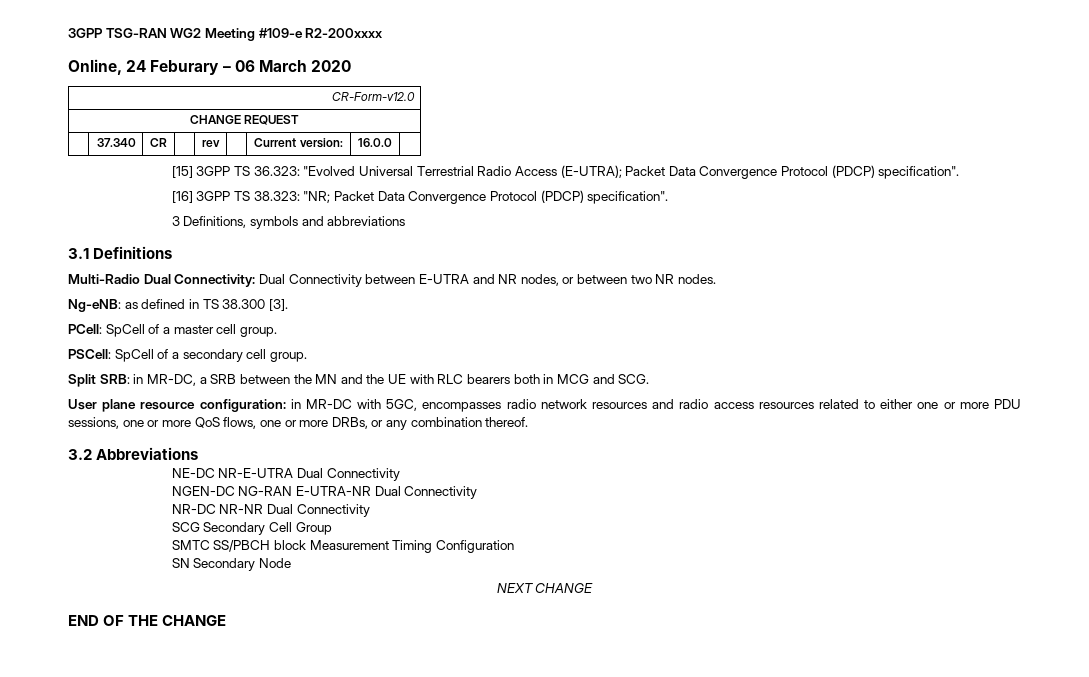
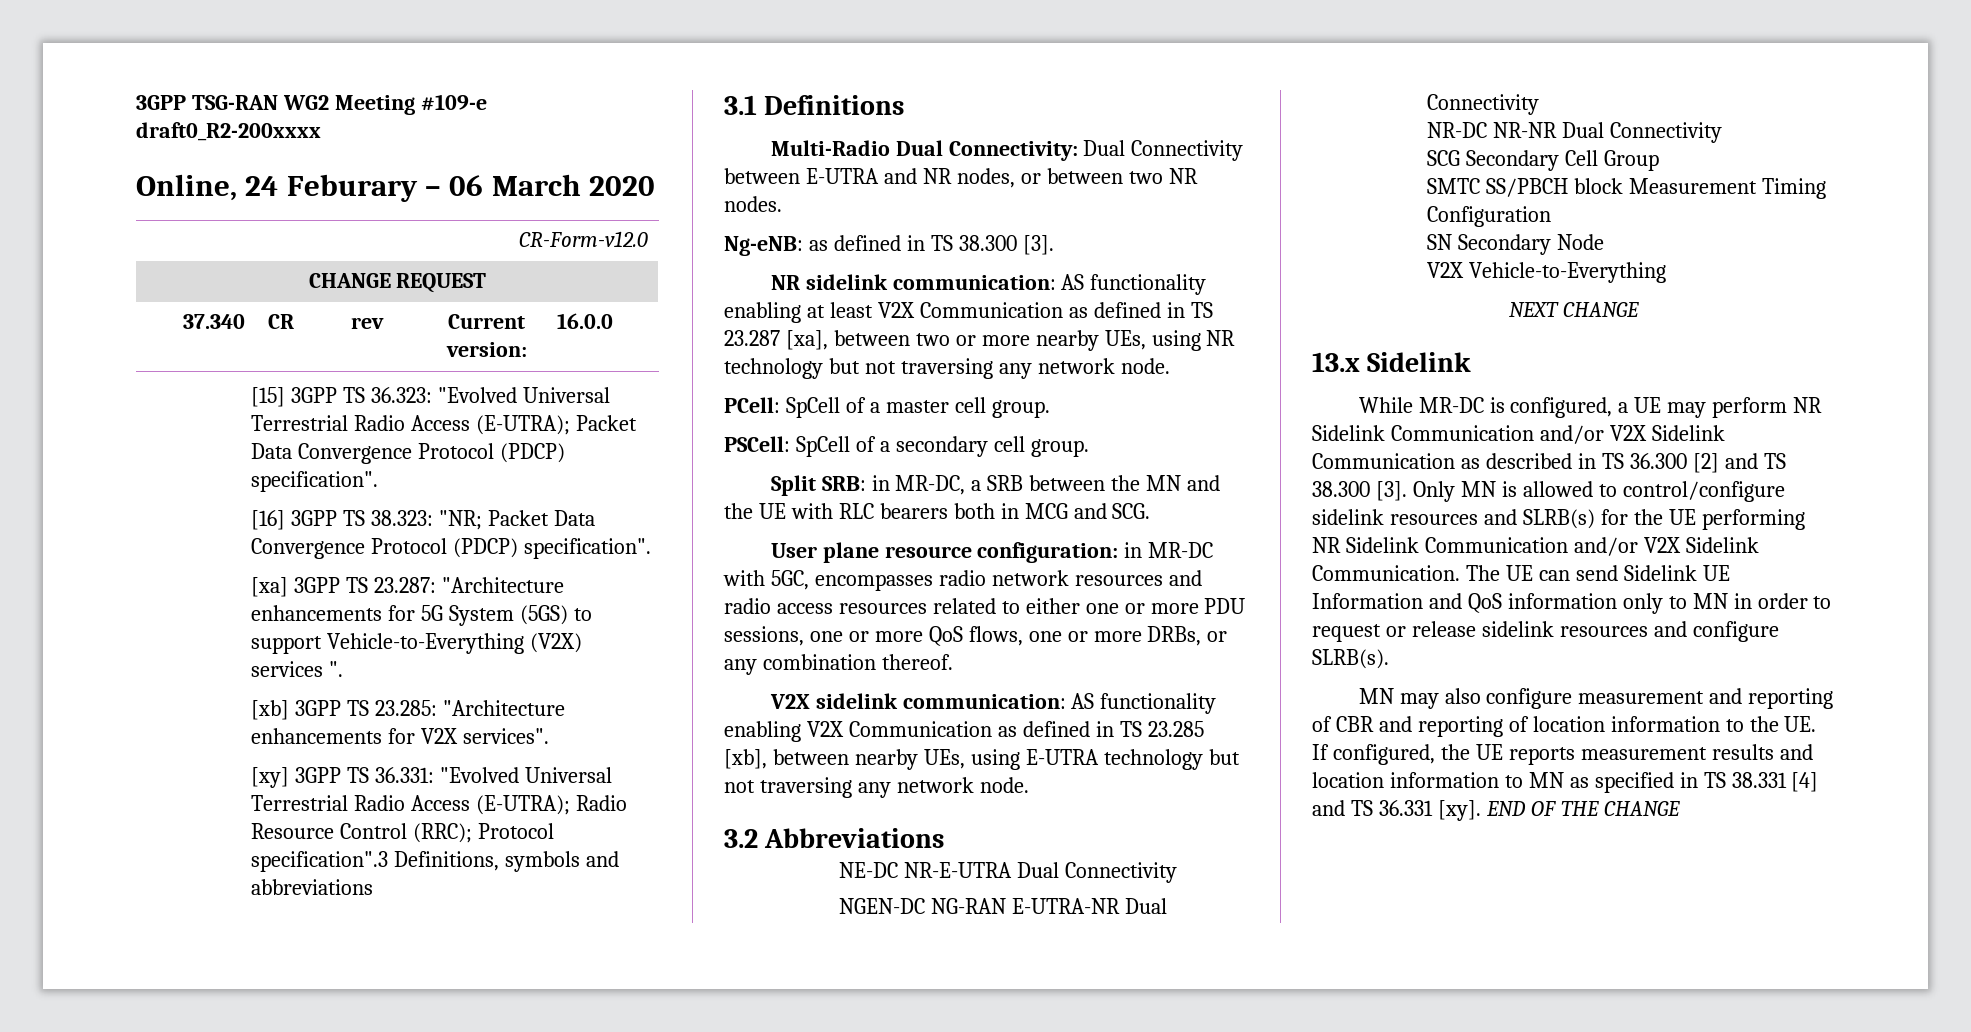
[305,28,383,38] R2-200xxxx -> [136,122,321,141] draft0_R2-200xxxx
[171,216,180,226] 3 -> [251,577,565,597] [251,605,593,626] [251,633,583,654] [251,661,344,677] [251,700,566,720] [251,728,550,744] [251,767,613,788] [251,795,628,815] [251,823,555,843] [251,851,389,872] [xa] 3GPP TS 23.287: "Architecture enhancements for 5G System (5GS) to support Vehicle-to-Everything (V2X) services ". // [xb] 3GPP TS 23.285: "Architecture enhancements for V2X services". // [xy] 3GPP TS 36.331: "Evolved Universal Terrestrial Radio Access (E-UTRA); Radio Resource Control (RRC); Protocol specification".3
(288, 305) none -> [770,274,1207,295] [724,302,1213,323] [724,330,1236,351] [724,358,1170,379] // NR sidelink communication: AS functionality enabling at least V2X Communication as defined in TS 23.287 [xa], between two or more nearby UEs, using NR technology but not traversing any network node.
(529, 422) none -> [769,693,1217,714] [724,721,1204,742] [724,749,1240,770] [724,777,1029,798] // V2X sidelink communication: AS functionality enabling V2X Communication as defined in TS 23.285 [xb], between nearby UEs, using E-UTRA technology but not traversing any network node.
(291, 563) none -> [1427,262,1667,283] // V2X Vehicle-to-Everything
(594, 588) none -> [1312,352,1472,372] [1358,397,1823,418] [1312,425,1725,444] [1312,453,1786,473] [1312,481,1785,502] [1312,509,1805,530] [1312,537,1759,556] [1312,565,1730,581] [1312,593,1832,614] [1312,621,1779,642] [1312,649,1389,669] [1358,688,1834,709] [1312,716,1817,737] [1312,744,1813,765] [1312,772,1819,793] [1312,800,1481,821] 13.x Sidelink // While MR-DC is configured, a UE may perform NR Sidelink Communication and/or V2X Sidelink Communication as described in TS 36.300 [2] and TS 38.300 [3]. Only MN is allowed to control/configure sidelink resources and SLRB(s) for the UE performing NR Sidelink Communication and/or V2X Sidelink Communication. The UE can send Sidelink UE Information and QoS information only to MN in order to request or release sidelink resources and configure SLRB(s). // MN may also configure measurement and reporting of CBR and reporting of location information to the UE. If configured, the UE reports measurement results and location information to MN as specified in TS 38.331 [4] and TS 36.331 [xy].

